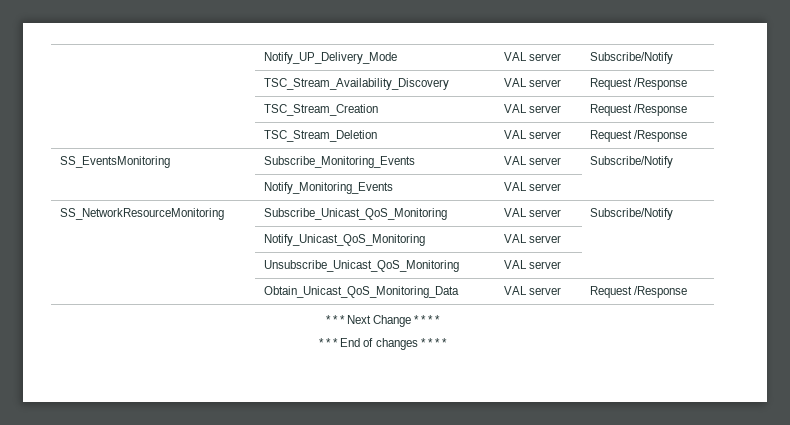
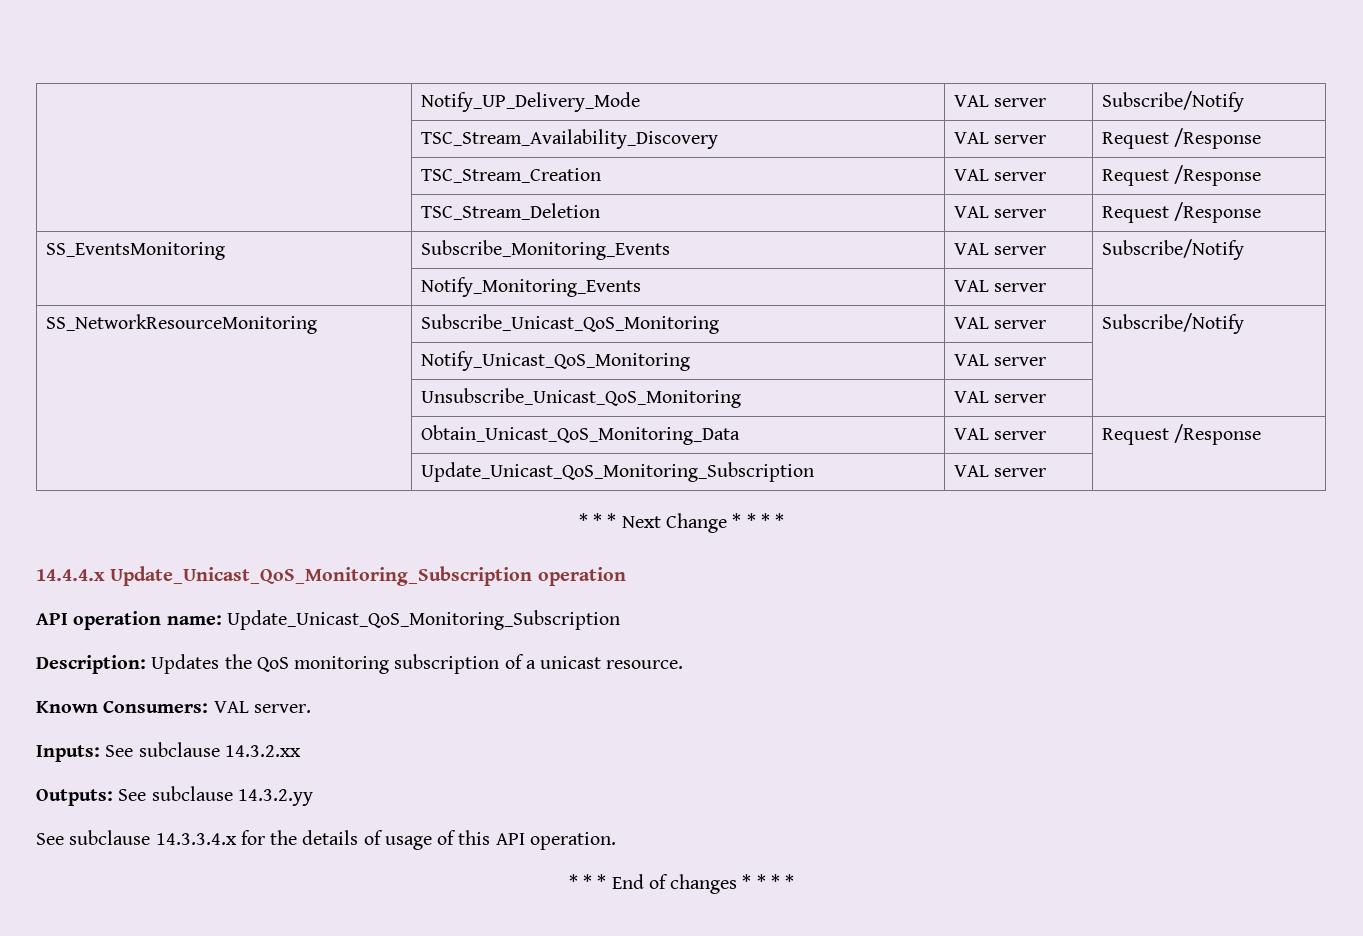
(688, 292) none -> [420,462,814,482] [953,465,1047,477] // | Update_Unicast_QoS_Monitoring_Subscription | VAL server |
(441, 319) none -> [36,566,626,586] [36,610,620,630] [36,654,684,674] [36,700,311,713] [36,742,301,762] [36,786,313,806] [36,830,616,850] // 14.4.4.x Update_Unicast_QoS_Monitoring_Subscription operation // API operation name: Update_Unicast_QoS_Monitoring_Subscription // Description: Updates the QoS monitoring subscription of a unicast resource. // Known Consumers: VAL server. // Inputs: See subclause 14.3.2.xx // Outputs: See subclause 14.3.2.yy // See subclause 14.3.3.4.x for the details of usage of this API operation.

